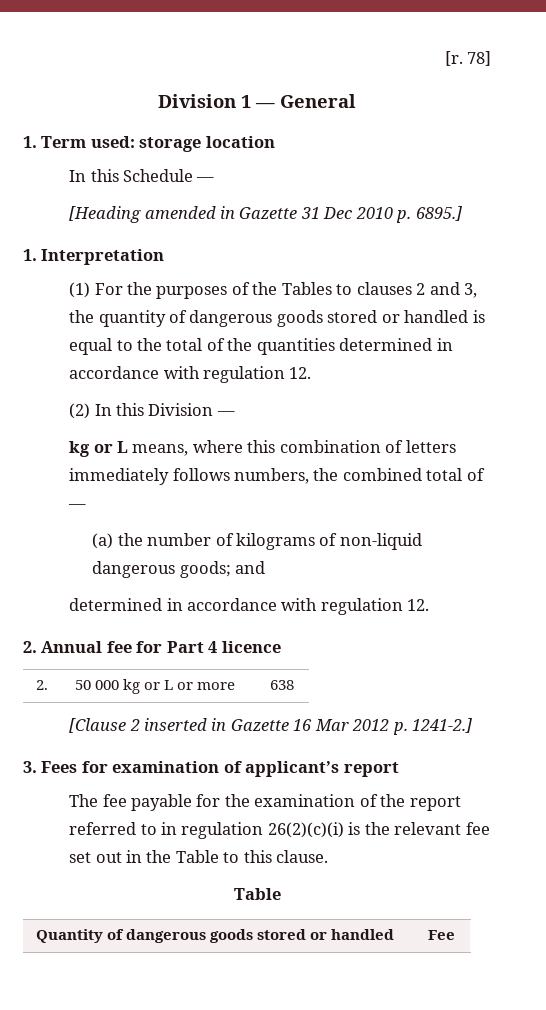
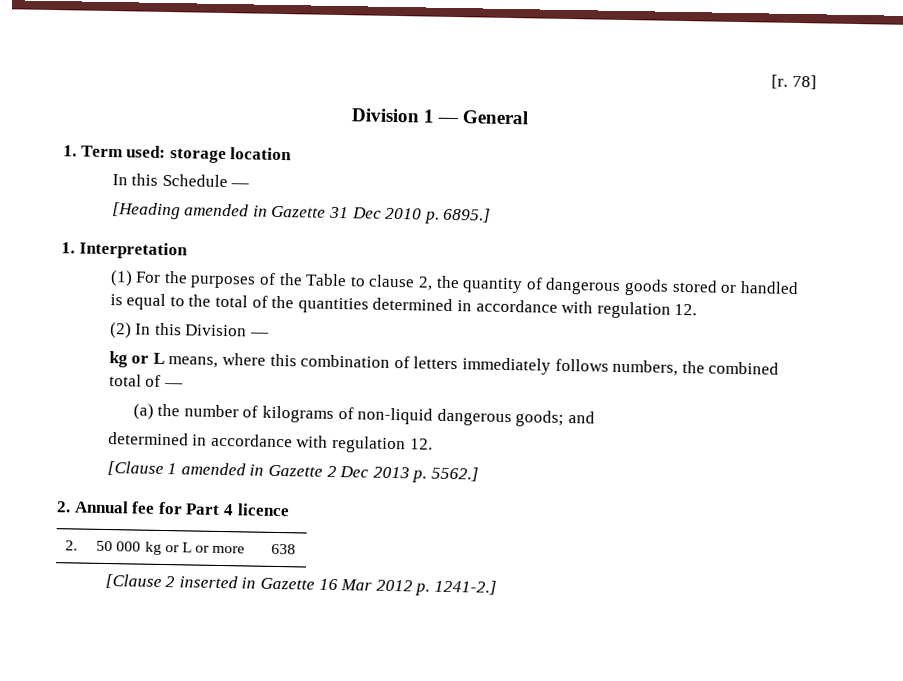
[281,282,478,298] Tables to clauses 2 and 3, -> [305,273,434,291] Table to clause 2,
(430, 605) none -> [106,461,480,483] // [Clause 1 amended in Gazette 2 Dec 2013 p. 5562.]
[23,761,399,777] [69,794,461,811] [69,822,490,839] [69,850,329,863] [233,888,281,900] [36,929,395,943] [428,930,456,940] // 3. Fees for examination of applicant’s report // The fee payable for the examination of the report referred to in regulation 26(2)(c)(i) is the relevant fee set out in the Table to this clause. // Table // Quantity of dangerous goods stored or handled | Fee -> (498, 587) none

